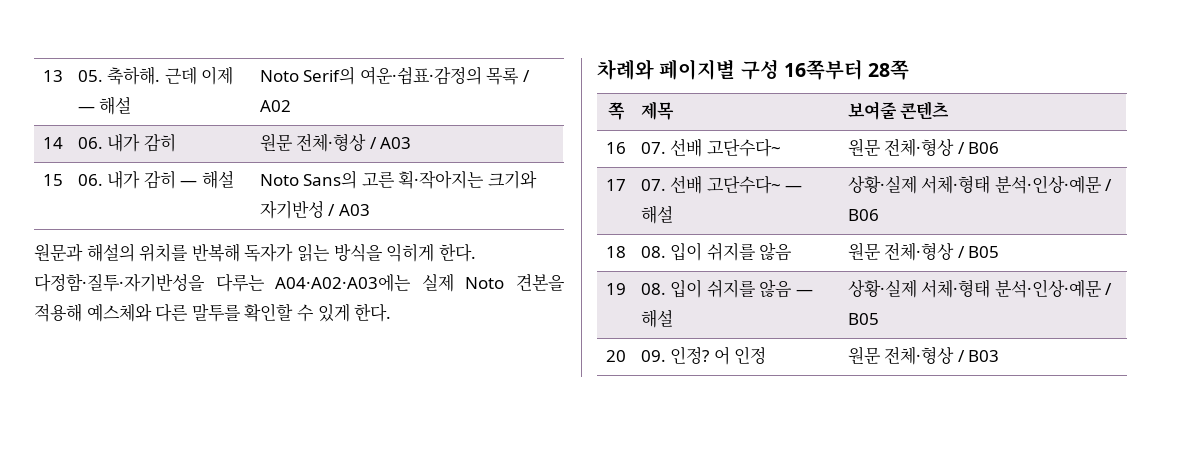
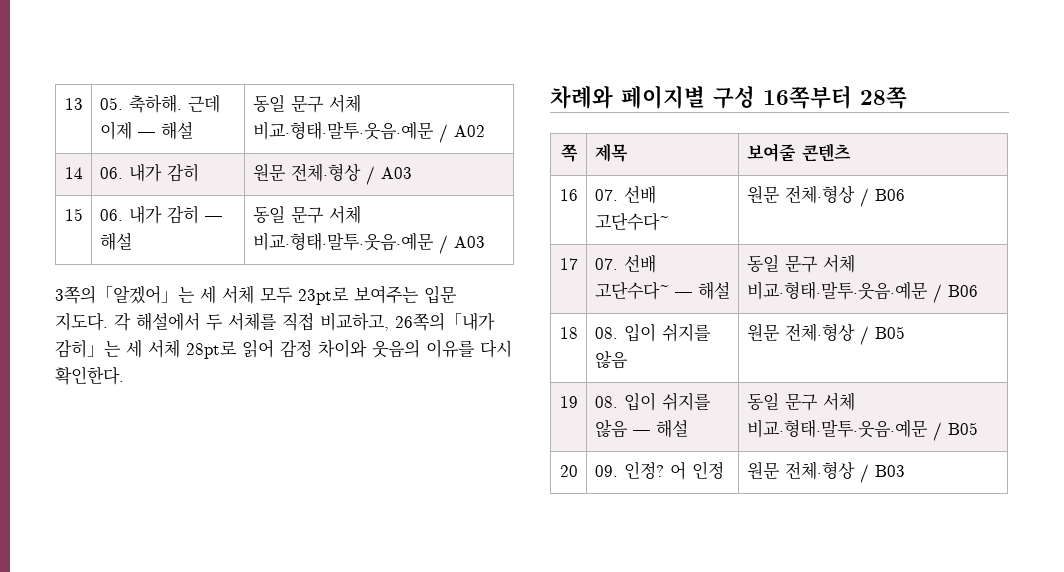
[259,66,520,85] Noto Serif의 여운·쉼표·감정의 목록 -> [252,94,361,113] [252,121,434,140] 동일 문구 서체 비교·형태·말투·웃음·예문
[259,170,538,189] [259,201,370,219] [34,243,476,262] [34,273,565,292] [34,303,392,322] Noto Sans의 고른 획·작아지는 크기와 자기반성 / A03 // 원문과 해설의 위치를 반복해 독자가 읽는 방식을 익히게 한다. 다정함·질투·자기반성을 다루는 A04·A02·A03에는 실제 Noto 견본을 적용해 예스체와 다른 말투를 확인할 수 있게 한다. -> [252,205,361,224] [252,232,485,254] [55,285,457,305] [55,312,495,331] [55,339,512,359] [55,366,124,385] 동일 문구 서체 비교·형태·말투·웃음·예문 / A03 // 3쪽의「알겠어」는 세 서체 모두 23pt로 보여주는 입문 지도다. 각 해설에서 두 서체를 직접 비교하고, 26쪽의「내가 감히」는 세 서체 28pt로 읽어 감정 차이와 웃음의 이유를 다시 확인한다.
[847,175,1102,194] 상황·실제 서체·형태 분석·인상·예문 -> [746,254,855,273] [746,281,928,300] 동일 문구 서체 비교·형태·말투·웃음·예문
[847,279,1102,298] 상황·실제 서체·형태 분석·인상·예문 -> [746,392,855,411] [746,419,928,438] 동일 문구 서체 비교·형태·말투·웃음·예문

